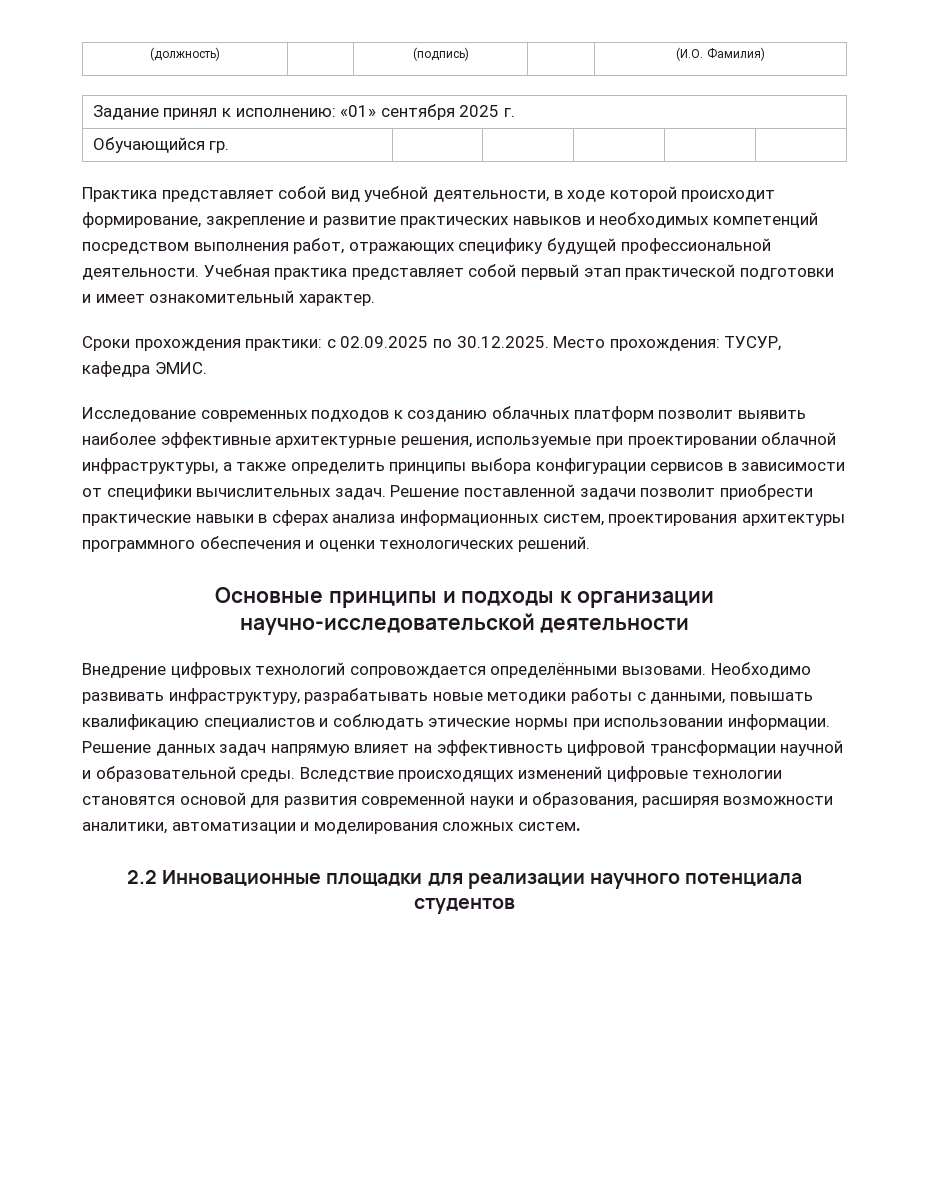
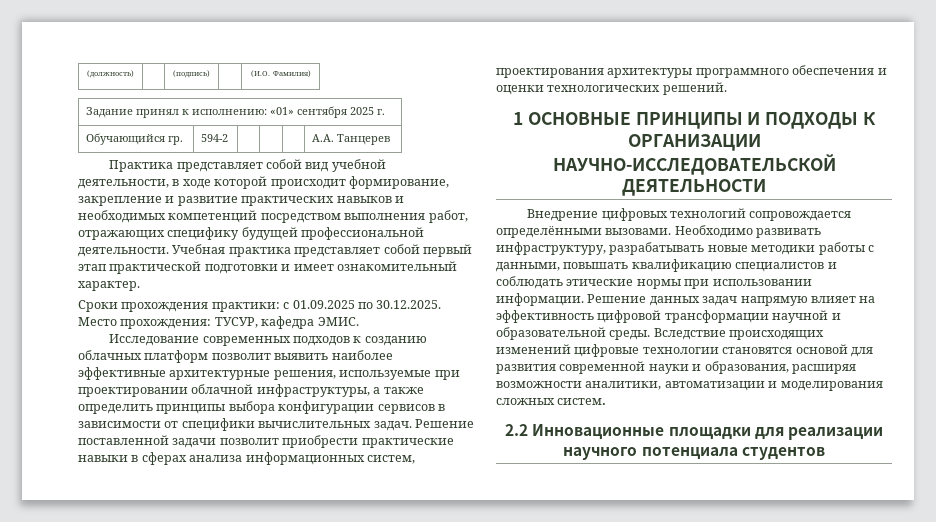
(230, 147) | | | | -> [201,134,229,142] [312,134,392,145] 594-2 | | | | А.А. Танцерев
[340,336,429,348] 02.09.2025 -> [292,300,355,309] 01.09.2025
[215,587,714,608] [239,613,690,635] Основные принципы и подходы к организации научно-исследовательской деятельности -> [513,112,876,129] [627,134,761,151] [552,154,836,175] [622,179,766,196] 1 ОСНОВНЫЕ ПРИНЦИПЫ И ПОДХОДЫ К ОРГАНИЗАЦИИ НАУЧНО-ИССЛЕДОВАТЕЛЬСКОЙ ДЕЯТЕЛЬНОСТИ

